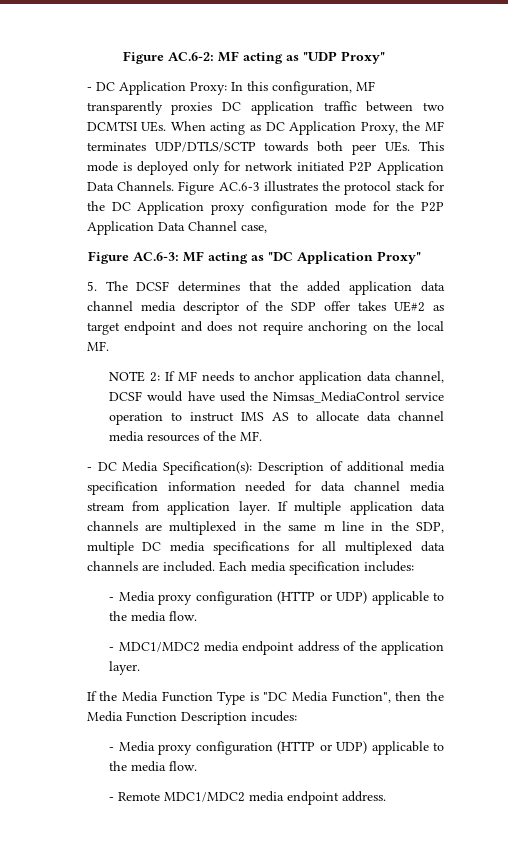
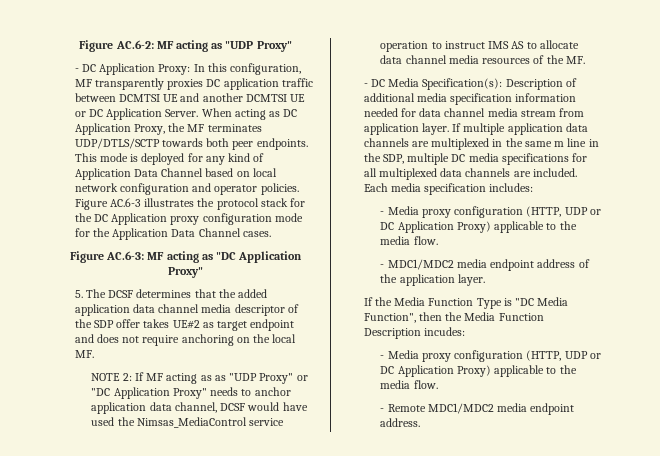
[423,102,444,111] [86,121,167,132] two DCMTSI UEs. -> [118,93,306,102] [74,108,199,120] DCMTSI UE and another DCMTSI UE or DC Application Server.
[385,141,411,152] UEs. -> [256,138,308,150] endpoints.
[192,161,444,175] [86,181,174,191] only for network initiated P2P Application Data Channels. -> [187,153,265,165] [74,168,277,180] [74,183,299,195] for any kind of Application Data Channel based on local network configuration and operator policies.
[421,202,444,212] [86,221,267,235] P2P Application Data Channel case, -> [112,228,271,240] Application Data Channel cases.
(197, 376) none -> [166,373,308,384] [91,387,207,399] acting as as "UDP Proxy" or "DC Application Proxy"
[277,591,368,604] (HTTP or UDP) -> [526,206,601,217] [380,221,491,233] (HTTP, UDP or DC Application Proxy)
[277,741,368,754] (HTTP or UDP) -> [526,350,601,361] [380,365,491,377] (HTTP, UDP or DC Application Proxy)

